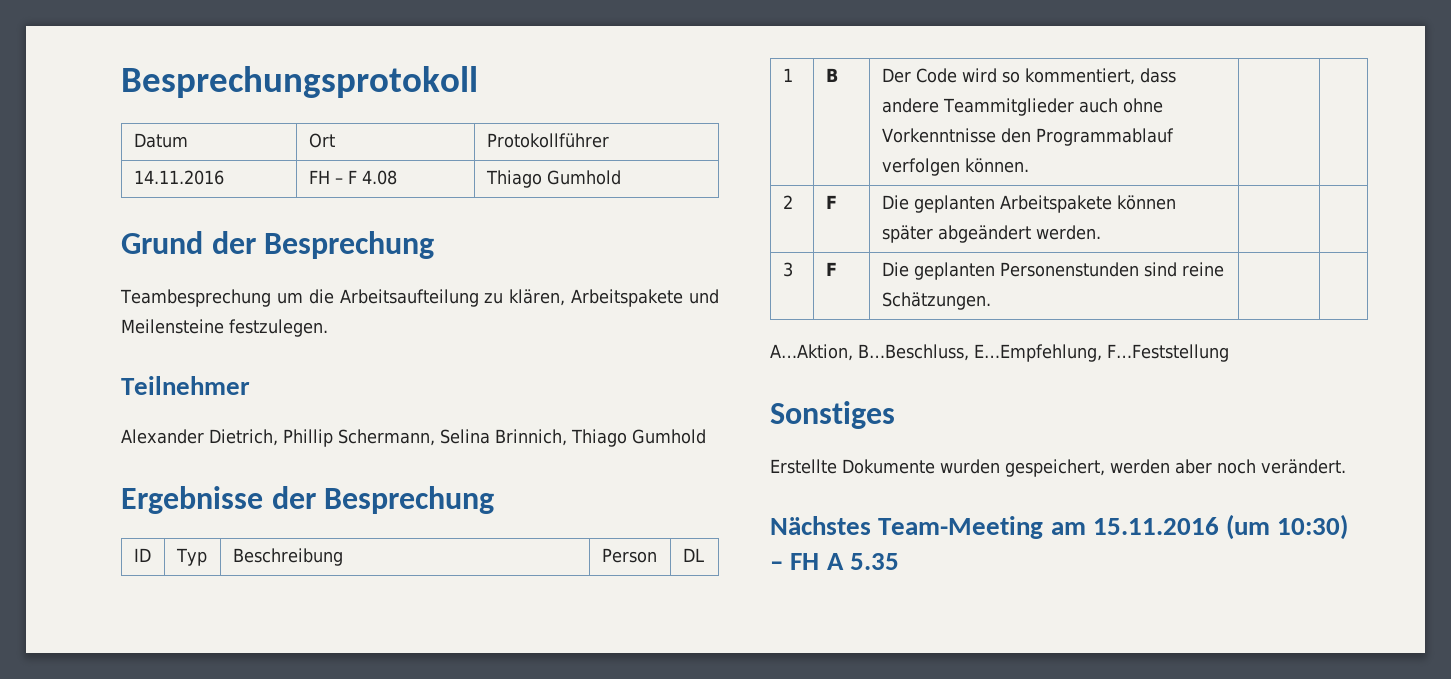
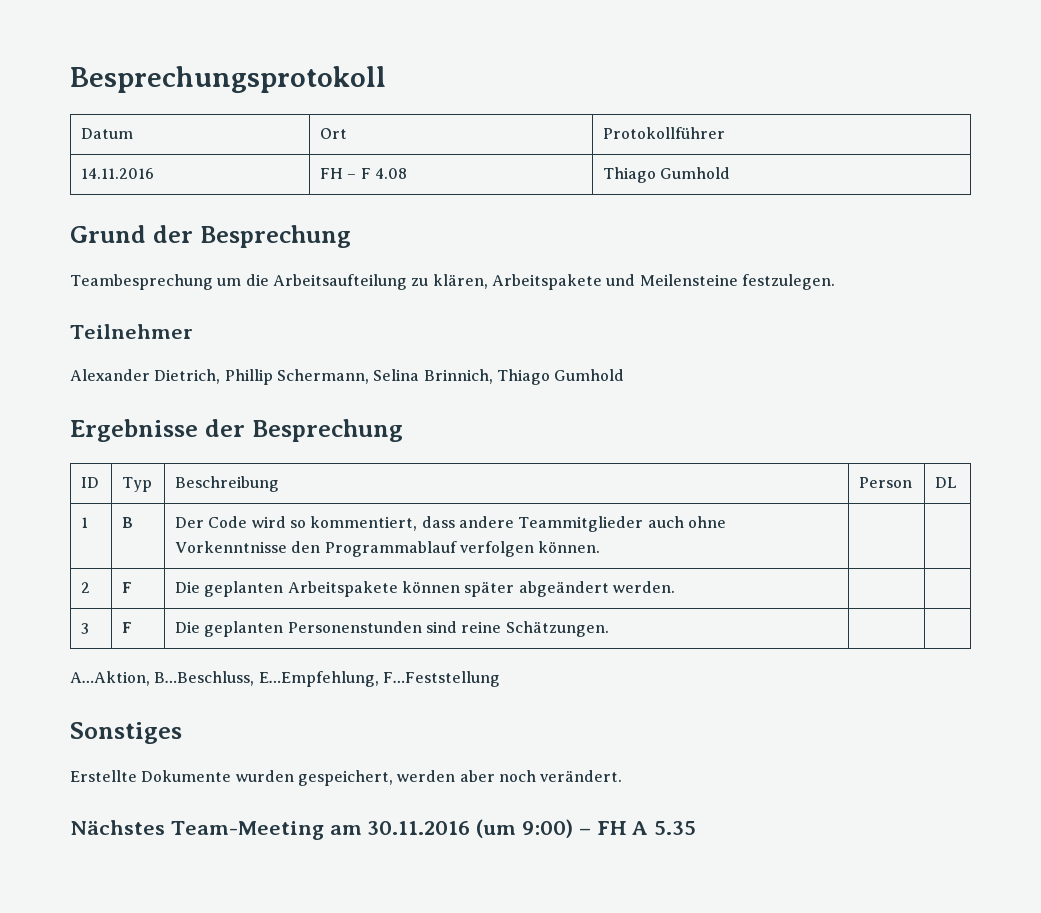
[1092,514,1349,540] 15.11.2016 (um 10:30) -> [367,819,574,838] 30.11.2016 (um 9:00)

